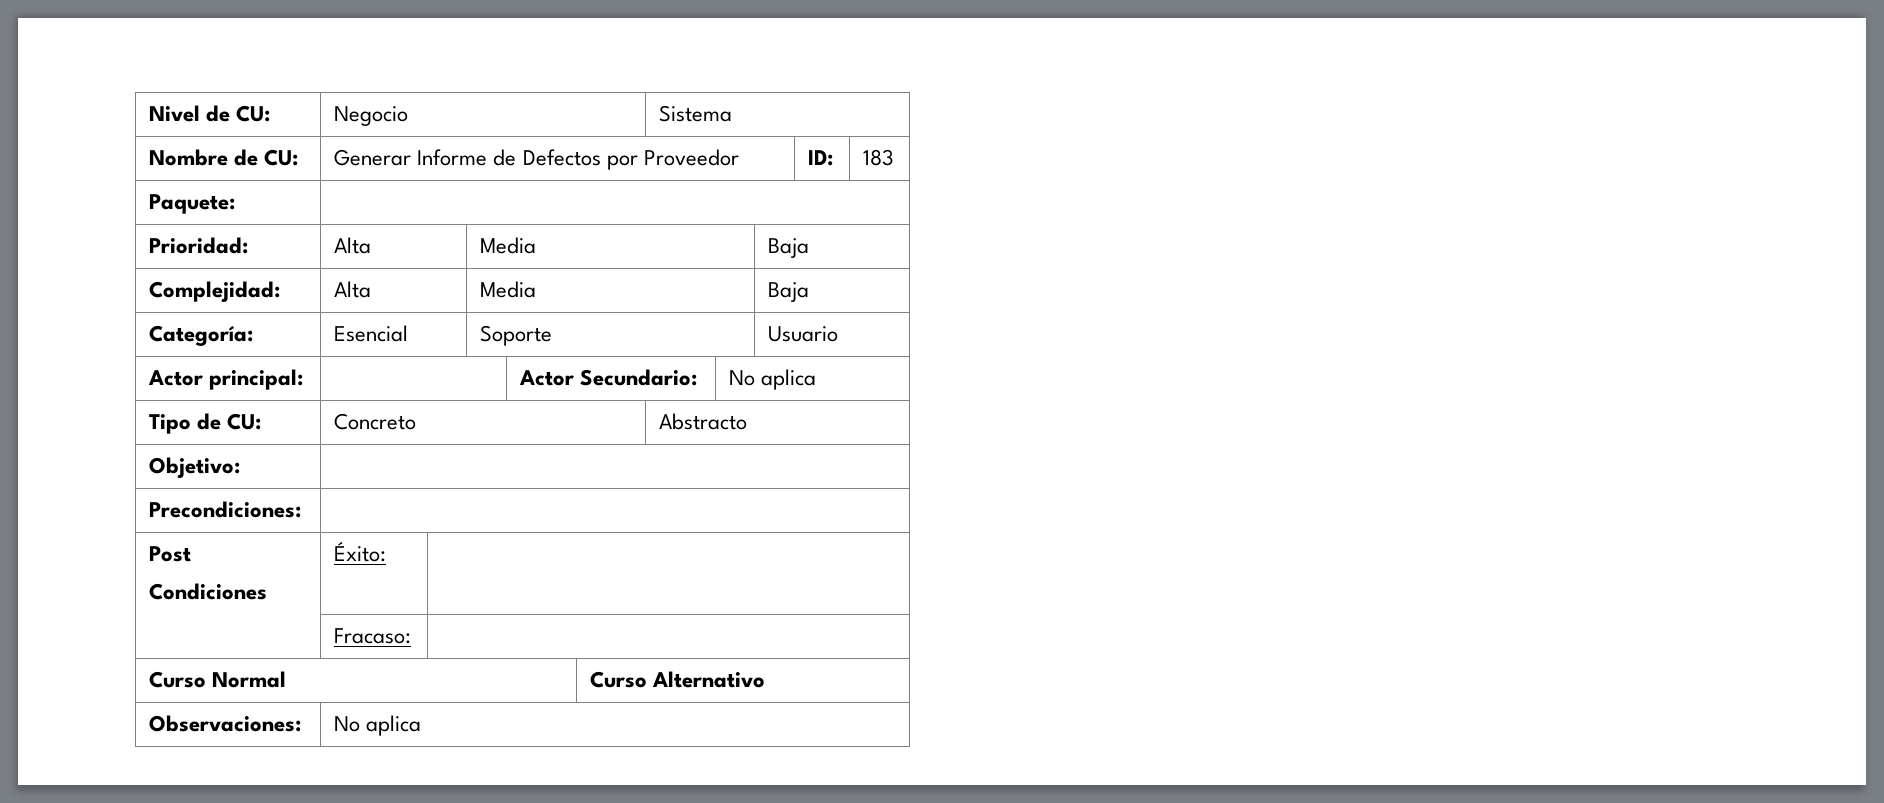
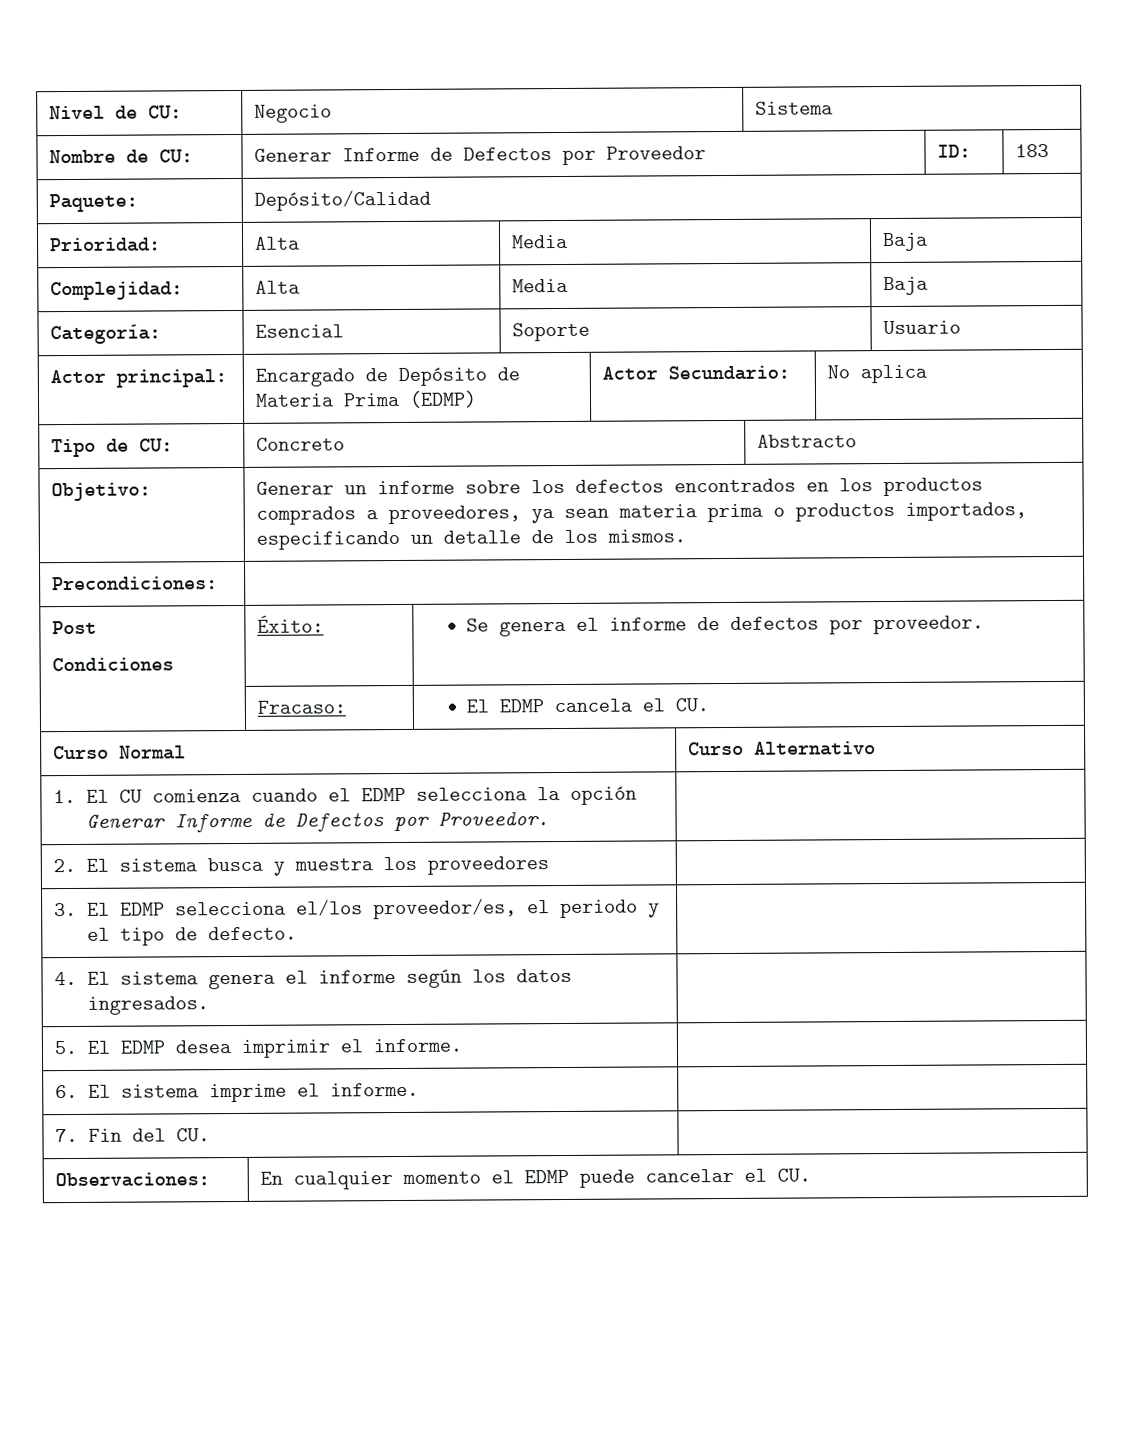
(236, 204) none -> [254,189,432,211] Depósito/Calidad
(304, 379) none -> [255,367,521,387] [255,390,478,408] Encargado de Depósito de Materia Prima (EDMP)
[149,501,302,518] [149,546,192,562] [149,583,268,600] [334,541,387,562] [334,628,412,644] [149,671,287,688] [590,671,766,688] [149,715,302,732] [334,715,422,736] // Precondiciones: | // Post // Condiciones | Éxito: | // | Fracaso: | // Curso Normal | Curso Alternativo // Observaciones: | No aplica -> [256,477,984,497] [256,502,1028,525] [256,529,687,550] [52,576,219,591] [52,620,98,635] [52,657,175,672] [257,615,325,633] [466,615,985,637] [257,700,347,714] [466,698,710,713] [53,745,187,760] [688,741,877,756] [53,786,637,805] [85,810,549,833] [53,856,549,876] [54,898,660,920] [86,926,297,946] [54,968,572,990] [86,996,209,1015] [54,1038,462,1058] [55,1082,419,1103] [55,1128,210,1143] [55,1172,211,1188] [260,1168,812,1190] Generar un informe sobre los defectos encontrados en los productos comprados a proveedores, ya sean materia prima o productos importados, especificando un detalle de los mismos. // Precondiciones: | // Post // Condiciones | Éxito: | Se genera el informe de defectos por proveedor. // | Fracaso: | El EDMP cancela el CU. // Curso Normal | Curso Alternativo // 1. El CU comienza cuando el EDMP selecciona la opción Generar Informe de Defectos por Proveedor. | // 2. El sistema busca y muestra los proveedores | // 3. El EDMP selecciona el/los proveedor/es, el periodo y el tipo de defecto. | // 4. El sistema genera el informe según los datos ingresados. | // 5. El EDMP desea imprimir el informe. | // 6. El sistema imprime el informe. | // 7. Fin del CU. | // Observaciones: | En cualquier momento el EDMP puede cancelar el CU.

